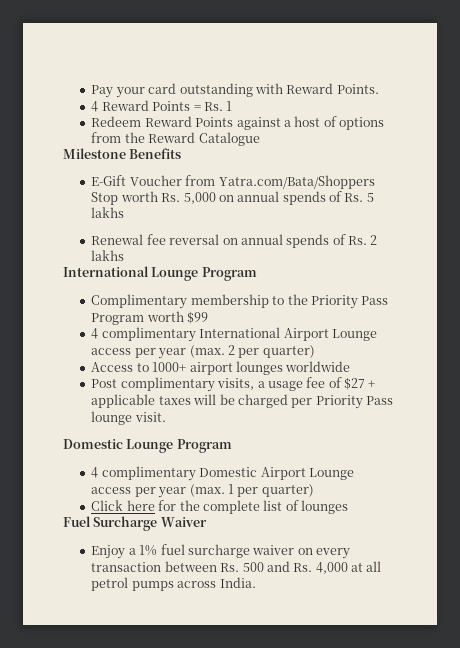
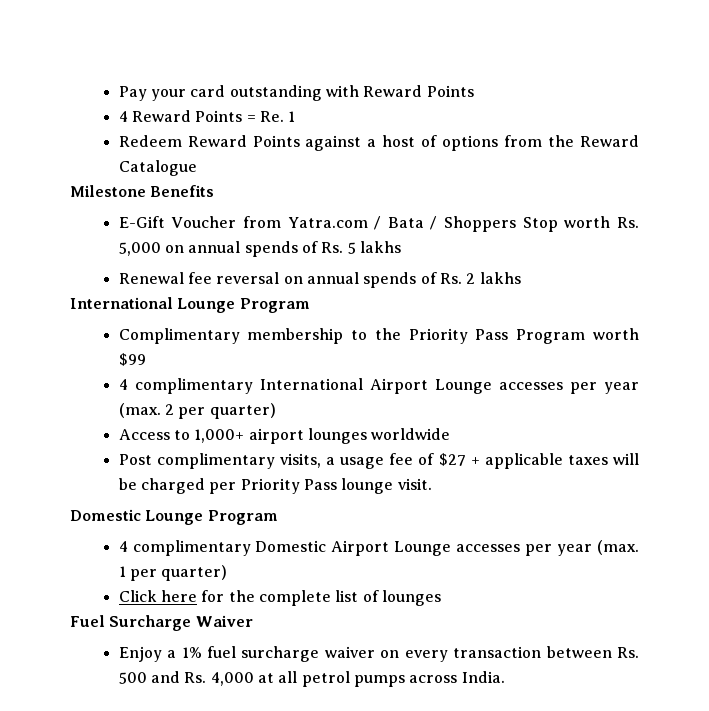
[336,84,379,94] Points. -> [426,85,474,97] Points
[203,102,223,111] Rs. -> [259,111,284,122] Re.
[218,175,375,189] Yatra.com/Bata/Shoppers -> [287,216,517,232] Yatra.com / Bata / Shoppers
[91,348,132,355] access -> [498,382,563,390] accesses
[152,362,187,372] 1000+ -> [194,429,245,443] 1,000+
[91,487,132,494] access -> [456,544,521,552] accesses

